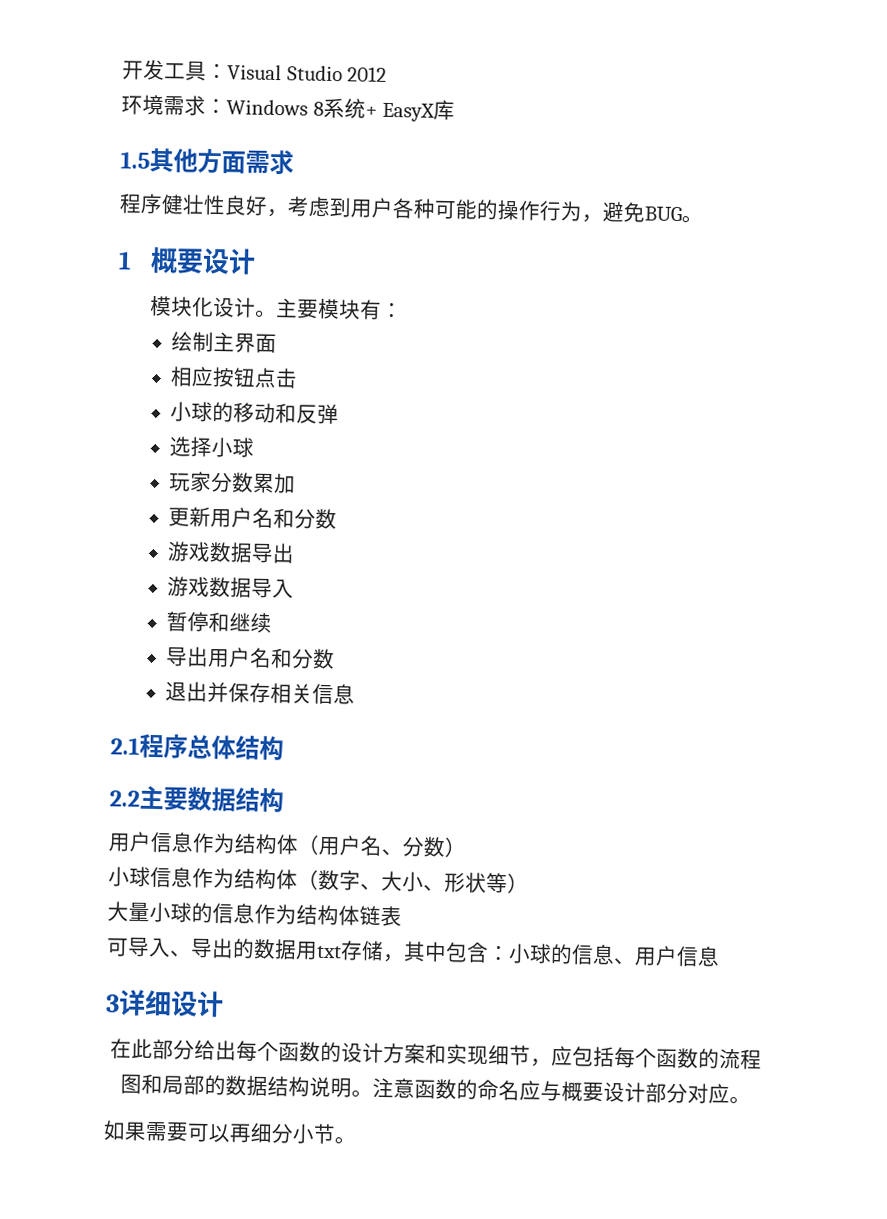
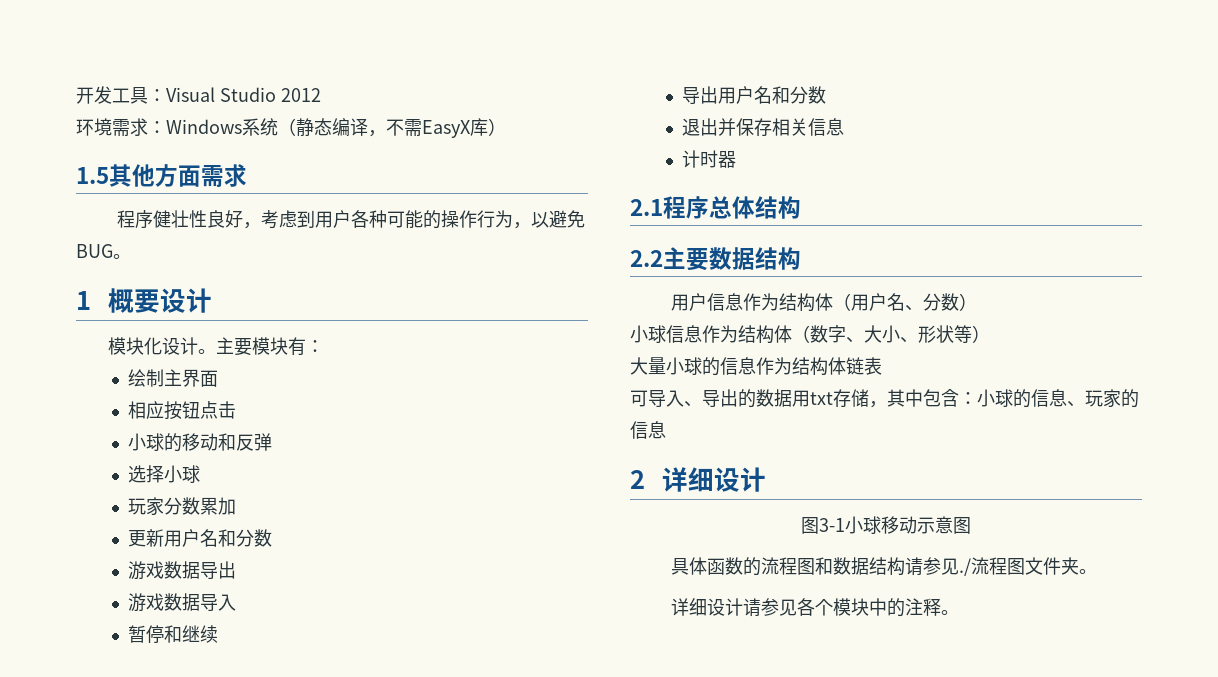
[312,97,378,119] 8系统+ -> [242,118,422,137] 系统（静态编译，不需
(456, 110) none -> [488,118,506,136] ）
(603, 218) none -> [531,212,550,228] 以
(356, 694) none -> [682,150,737,168] // 计时器
[634,945,720,967] [105,994,120,1013] 用户信息 // 3 -> [1085,389,1139,408] [630,421,666,439] [630,470,645,489] 玩家的信息 // 2
[110,1038,657,1069] 在此部分给出每个函数的设计方案和实现细节，应包括每个 -> [801,516,971,534] [671,557,708,575] 图3-1小球移动示意图 // 具体
[161,1074,751,1105] [103,1120,336,1145] 局部的数据结构说明。注意函数的命名应与概要设计部分对应。 // 如果需要可以再细分小节 -> [833,557,1098,576] [671,598,942,617] 数据结构请参见./流程图文件夹。 // 详细设计请参见各个模块中的注释

